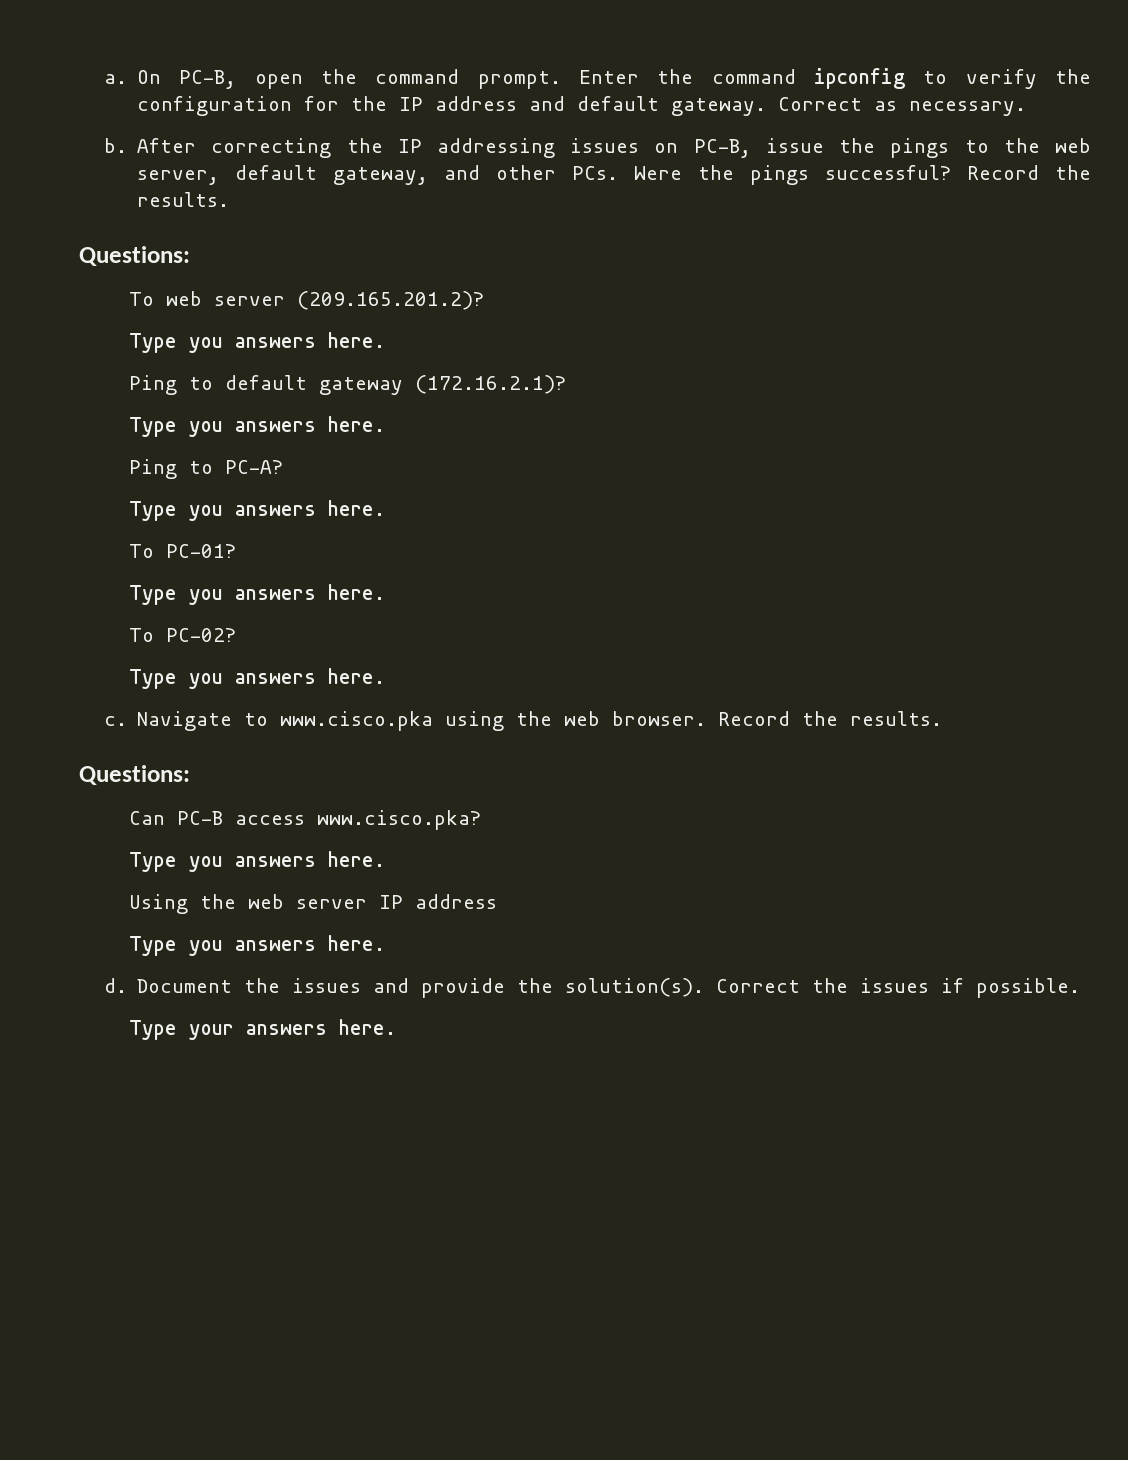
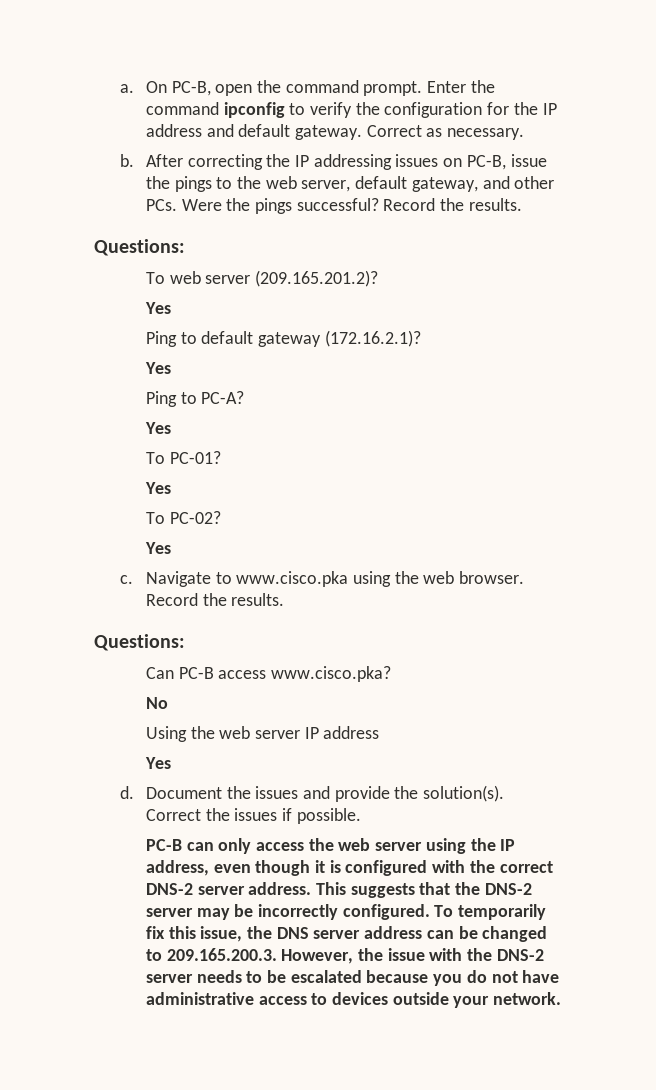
[128,332,385,353] Type you answers here. -> [144,302,171,314] Yes
[128,416,385,437] Type you answers here. -> [144,362,171,374] Yes
[128,500,385,521] [128,544,236,558] [128,584,385,605] [128,628,236,642] [128,668,385,689] Type you answers here. // To PC-01? // Type you answers here. // To PC-02? // Type you answers here. -> [144,422,171,434] [145,451,221,464] [144,482,171,494] [145,511,221,524] [144,542,171,554] Yes // To PC-01? // Yes // To PC-02? // Yes
[128,851,385,872] Type you answers here. -> [145,697,168,709] No
[128,935,385,956] Type you answers here. -> [144,757,171,769] Yes
[128,1019,396,1040] Type your answers here. -> [145,838,516,854] [145,860,553,876] [145,882,532,898] [145,904,547,920] [145,926,548,942] [145,948,544,964] [145,970,560,986] [145,992,562,1008] PC-B can only access the web server using the IP address, even though it is configured with the correct DNS-2 server address. This suggests that the DNS-2 server may be incorrectly configured. To temporarily fix this issue, the DNS server address can be changed to 209.165.200.3. However, the issue with the DNS-2 server needs to be escalated because you do not have administrative access to devices outside your network.

